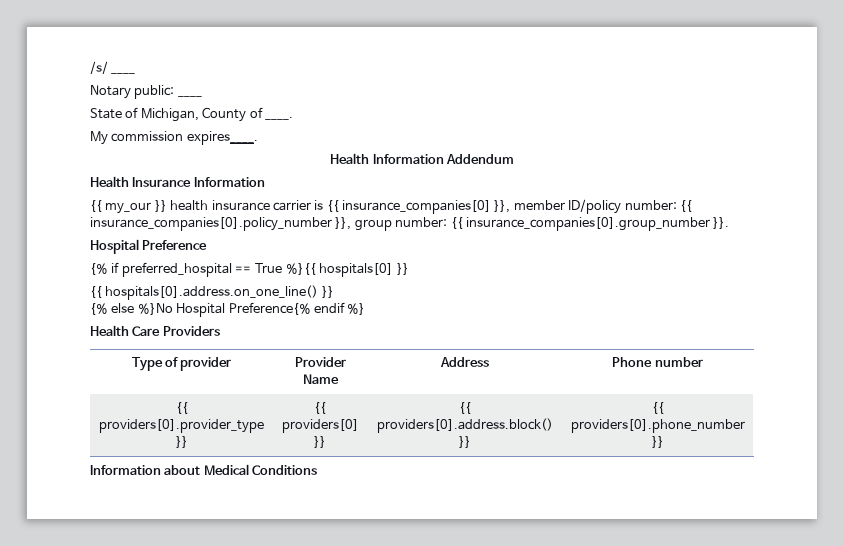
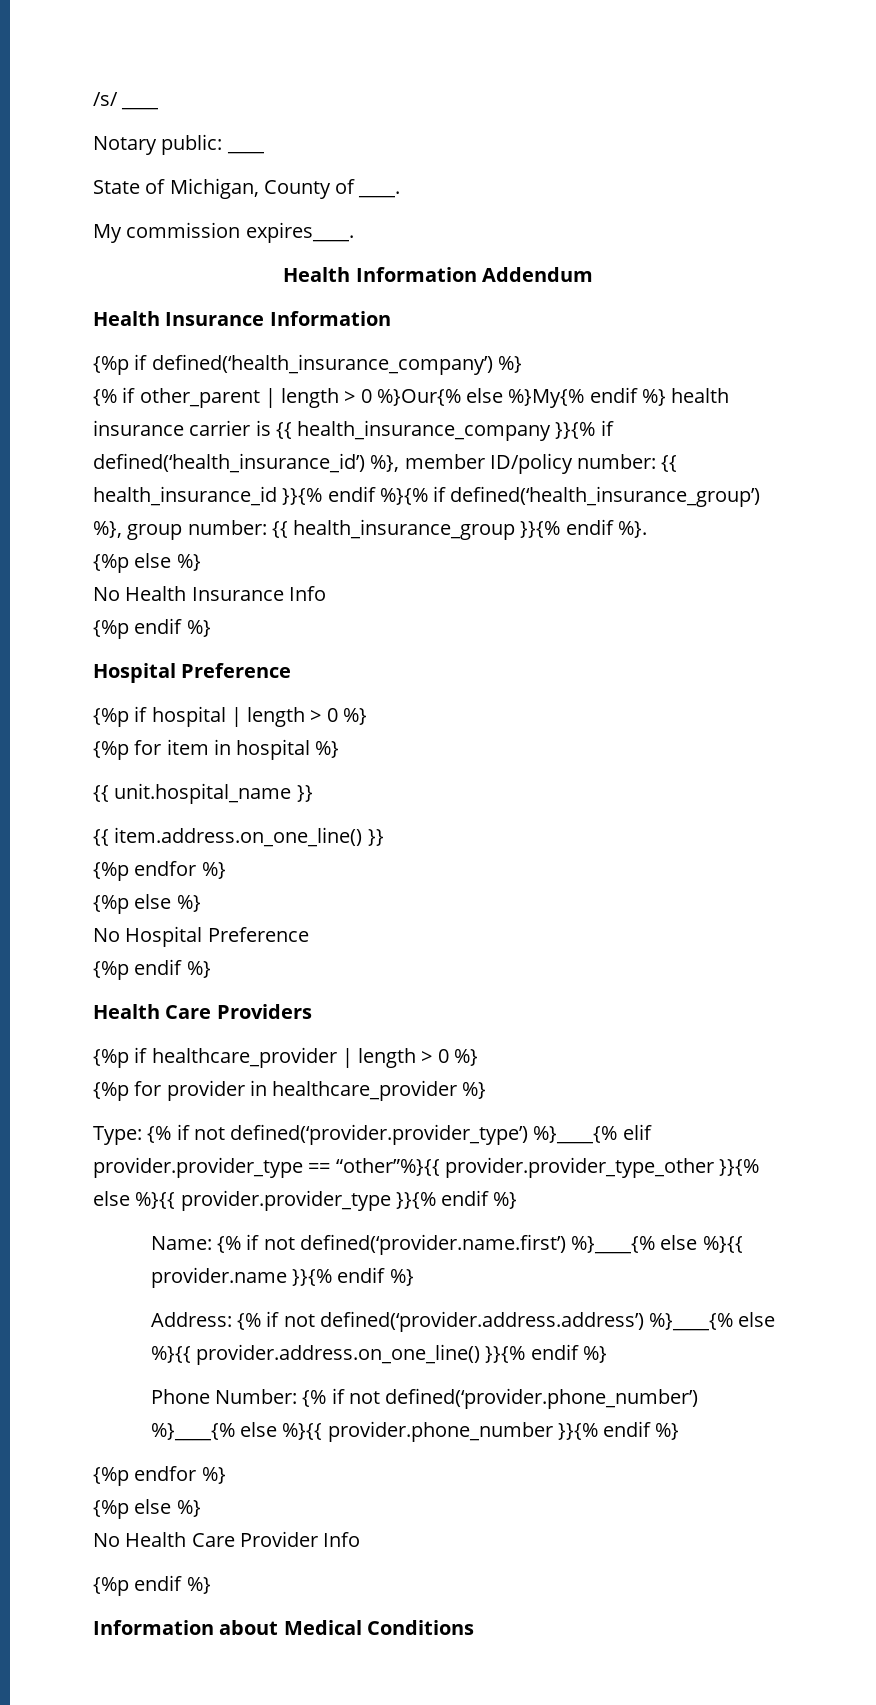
[90,200,167,214] {{ my_our }} -> [93,354,522,375] [93,387,666,408] {%p if defined(‘health_insurance_company’) %} // {% if other_parent | length > 0 %}Our{% else %}My{% endif %}
[342,199,692,214] [90,217,730,231] [90,239,208,254] [90,262,394,277] insurance_companies[0] }}, member ID/policy number: {{ insurance_companies[0].policy_number }}, group number: {{ insurance_companies[0].group_number }}. // Hospital Preference // {% if preferred_hospital == True %}{{ hospitals[0] -> [297,420,614,441] [93,453,678,474] [93,486,761,507] [93,519,647,540] [93,553,201,573] [93,586,326,601] [93,618,211,639] [93,663,292,683] [93,706,367,727] [93,739,340,760] [93,783,292,804] health_insurance_company }}{% if defined(‘health_insurance_id’) %}, member ID/policy number: {{ health_insurance_id }}{% endif %}{% if defined(‘health_insurance_group’) %}, group number: {{ health_insurance_group }}{% endif %}. // {%p else %} // No Health Insurance Info // {%p endif %} // Hospital Preference // {%p if hospital | length > 0 %} // {%p for item in hospital %} // {{ unit.hospital_name
[105,285,334,300] [90,302,311,317] hospitals[0].address.on_one_line() }} // {% else %}No Hospital Preference{% -> [114,827,384,847] [93,861,226,881] [93,894,201,914] [93,926,309,947] [93,961,129,980] item.address.on_one_line() }} // {%p endfor %} // {%p else %} // No Hospital Preference // {%p
[131,357,232,371] [294,357,346,367] [302,374,339,384] [439,357,489,367] [612,357,703,367] [175,402,188,414] [99,419,264,433] [175,436,188,448] [314,402,326,414] [281,419,359,433] [314,436,326,448] [458,402,471,414] [376,418,553,433] [458,436,471,448] [651,402,664,414] [570,419,745,433] [651,436,664,448] // Type of provider | Provider Name | Address | Phone number // {{ providers[0].provider_type }} | {{ providers[0] }} | {{ providers[0].address.block() }} | {{ providers[0].phone_number }} -> [93,1047,478,1068] [93,1080,487,1101] [93,1124,652,1145] [93,1157,760,1178] [93,1190,518,1211] [150,1234,743,1255] [150,1267,414,1288] [150,1311,776,1332] [150,1344,607,1365] [150,1388,699,1409] [150,1421,680,1442] [93,1466,226,1486] [93,1499,201,1519] [93,1531,361,1547] [93,1575,211,1596] // {%p if healthcare_provider | length > 0 %} // {%p for provider in healthcare_provider %} // Type: {% if not defined(‘provider.provider_type’) %}____{% elif provider.provider_type == “other”%}{{ provider.provider_type_other }}{% else %}{{ provider.provider_type }}{% endif %} // Name: {% if not defined(‘provider.name.first’) %}____{% else %}{{ provider.name }}{% endif %} // Address: {% if not defined(‘provider.address.address’) %}____{% else %}{{ provider.address.on_one_line() }}{% endif %} // Phone Number: {% if not defined(‘provider.phone_number’) %}____{% else %}{{ provider.phone_number }}{% endif %} // {%p endfor %} // {%p else %} // No Health Care Provider Info // {%p endif %}

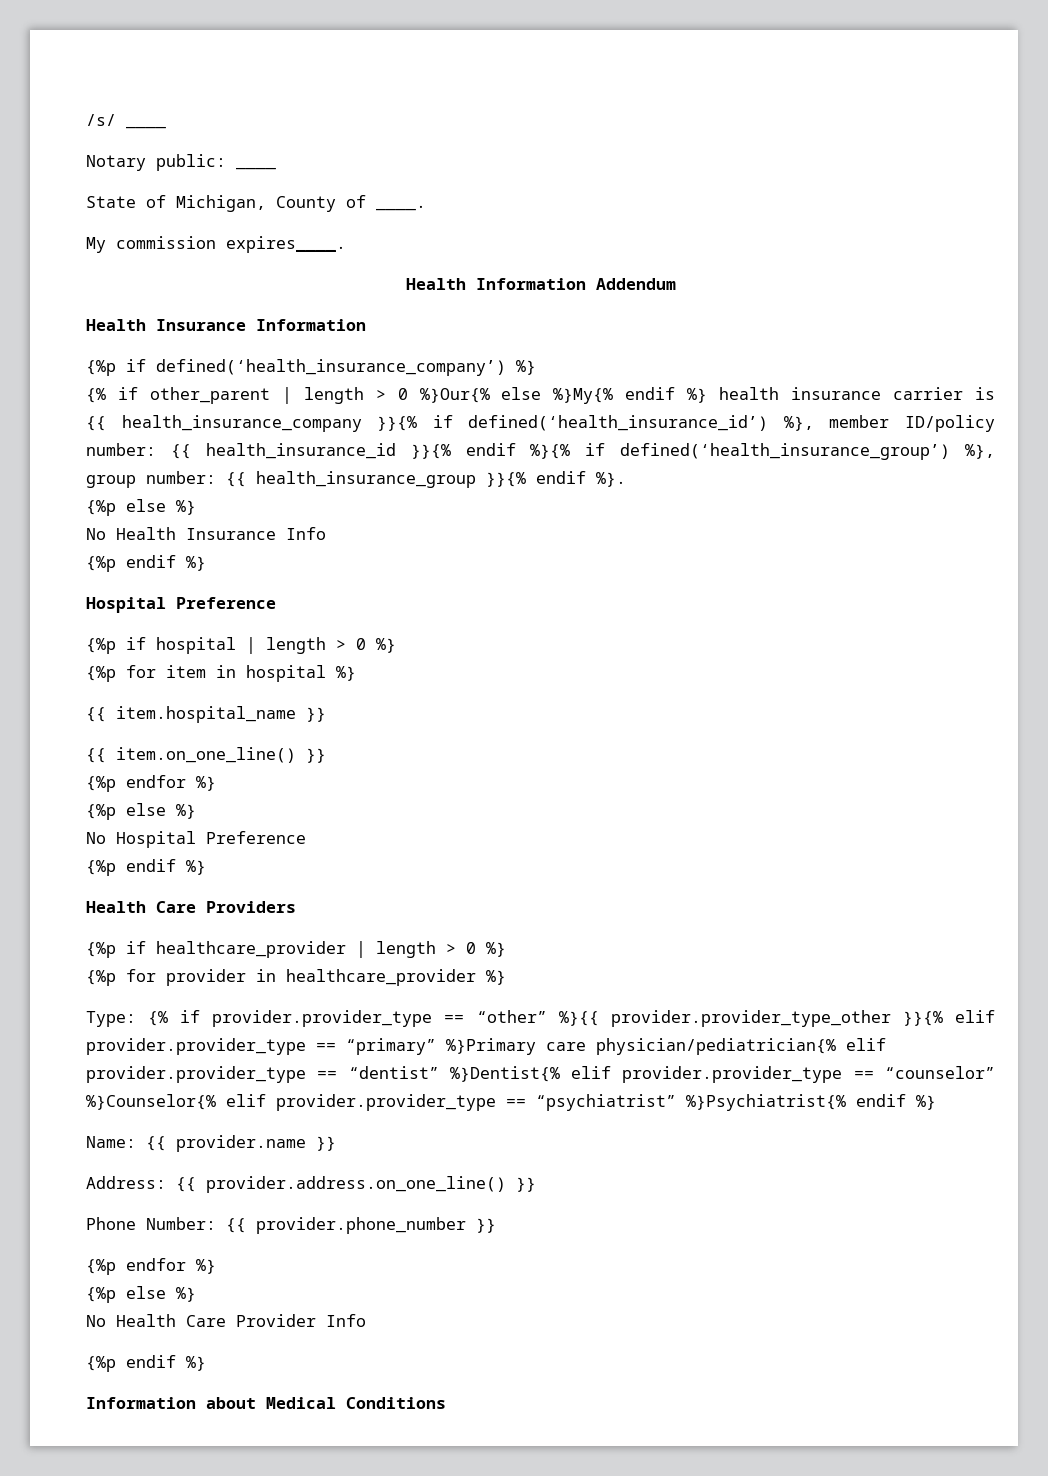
[114,783,292,804] unit.hospital_name -> [116,706,296,723] item.hospital_name
[114,827,363,847] item.address.on_one_line() -> [116,747,296,763] item.on_one_line()
[193,1124,652,1145] [93,1157,760,1178] [93,1190,518,1211] [150,1234,743,1255] [150,1267,414,1288] [150,1311,776,1332] [150,1344,607,1365] [150,1388,699,1409] [150,1421,680,1442] not defined(‘provider.provider_type’) %}____{% elif provider.provider_type == “other”%}{{ provider.provider_type_other }}{% else %}{{ provider.provider_type }}{% endif %} // Name: {% if not defined(‘provider.name.first’) %}____{% else %}{{ provider.name }}{% endif %} // Address: {% if not defined(‘provider.address.address’) %}____{% else %}{{ provider.address.on_one_line() }}{% endif %} // Phone Number: {% if not defined(‘provider.phone_number’) %}____{% else %}{{ provider.phone_number }}{% endif %} -> [212,1010,995,1027] [86,1038,886,1055] [86,1066,996,1083] [86,1094,936,1111] [86,1135,336,1152] [86,1176,536,1193] [86,1217,496,1234] provider.provider_type == “other” %}{{ provider.provider_type_other }}{% elif provider.provider_type == “primary” %}Primary care physician/pediatrician{% elif provider.provider_type == “dentist” %}Dentist{% elif provider.provider_type == “counselor” %}Counselor{% elif provider.provider_type == “psychiatrist” %}Psychiatrist{% endif %} // Name: {{ provider.name }} // Address: {{ provider.address.on_one_line() }} // Phone Number: {{ provider.phone_number }}

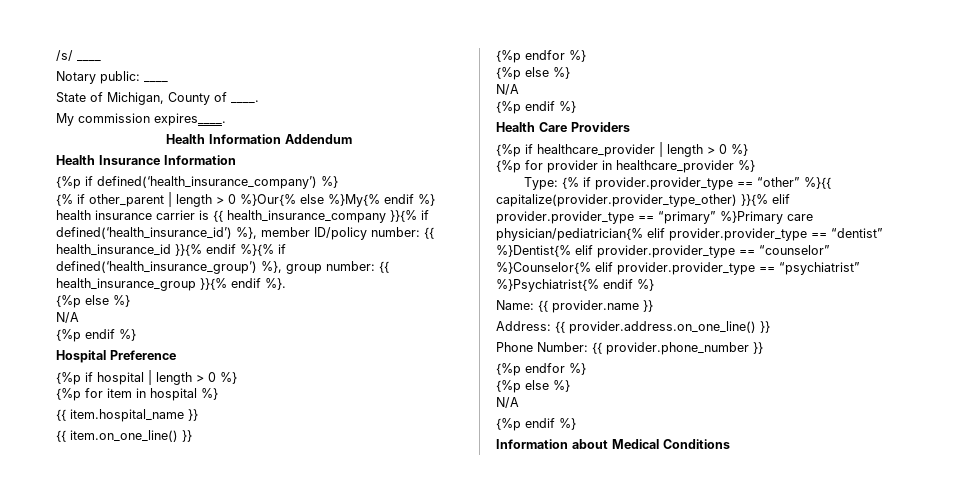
[86,527,326,540] No Health Insurance Info -> [56,312,79,323] N/A
[86,831,306,848] No Hospital Preference -> [496,84,519,95] N/A
[610,1010,891,1027] provider.provider_type_other -> [496,194,737,207] capitalize(provider.provider_type_other)
[86,1314,366,1327] No Health Care Provider Info -> [496,397,519,408] N/A

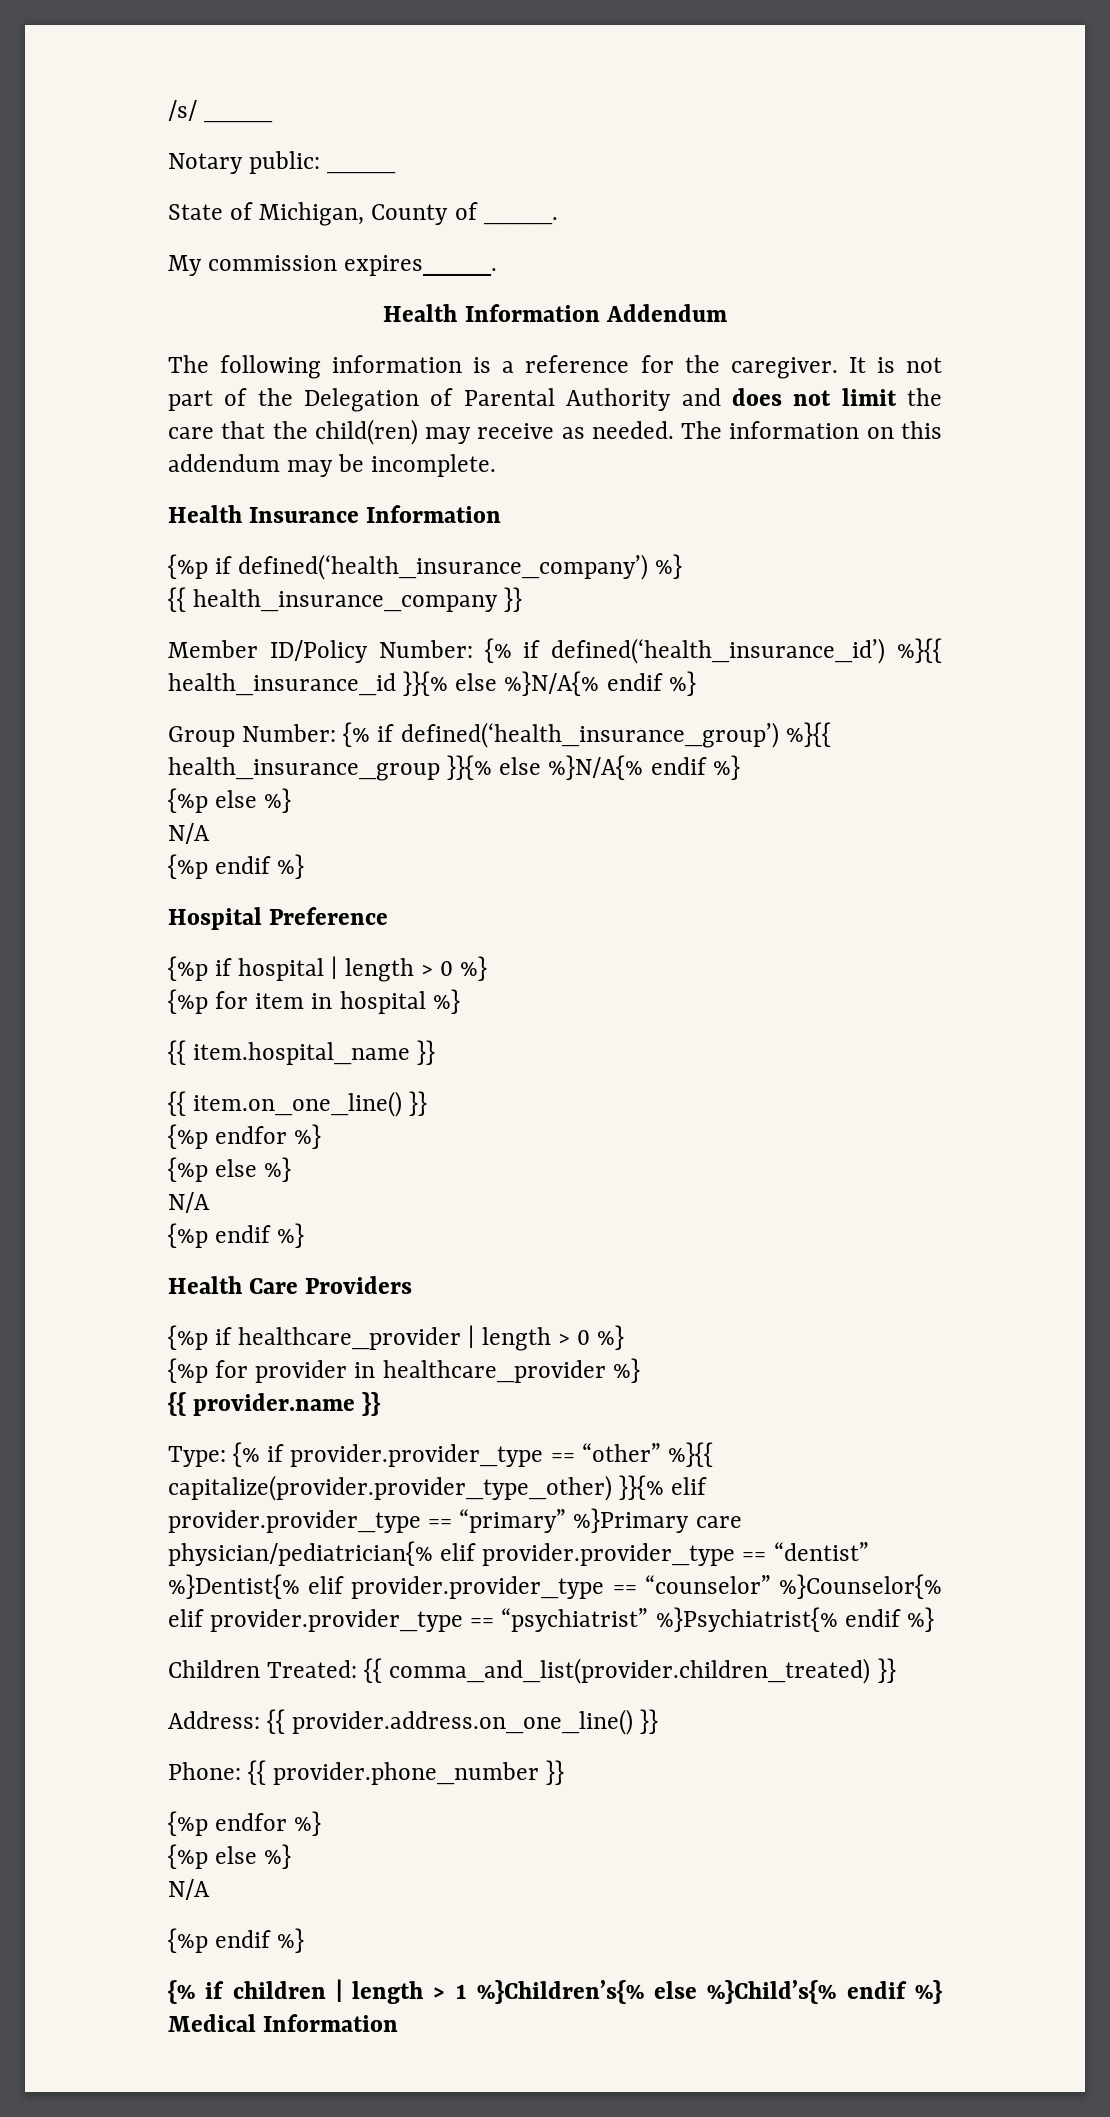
(352, 139) none -> [168,355,942,379] [168,388,942,412] [168,419,942,445] [168,454,497,477] // The following information is a reference for the caregiver. It is not part of the Delegation of Parental Authority and does not limit the care that the child(ren) may receive as needed. The information on this addendum may be incomplete.
[56,192,435,207] [56,210,429,223] [56,227,434,240] [56,244,286,256] [56,261,389,274] [56,278,286,291] {% if other_parent | length > 0 %}Our{% else %}My{% endif %} health insurance carrier is {{ health_insurance_company }}{% if defined(‘health_insurance_id’) %}, member ID/policy number: {{ health_insurance_id }}{% endif %}{% if defined(‘health_insurance_group’) %}, group number: {{ health_insurance_group }}{% endif %}. -> [168,587,523,612] [168,638,943,664] [168,671,696,696] [168,722,831,748] [168,755,740,781] {{ health_insurance_company }} // Member ID/Policy Number: {% if defined(‘health_insurance_id’) %}{{ health_insurance_id }}{% else %}N/A{% endif %} // Group Number: {% if defined(‘health_insurance_group’) %}{{ health_insurance_group }}{% else %}N/A{% endif %}
(755, 166) none -> [168,1392,381,1416] // {{ provider.name }}
[496,300,639,313] Name: {{ provider.name -> [168,1658,871,1684] Children Treated: {{ comma_and_list(provider.children_treated)
[496,342,588,352] Phone Number: -> [168,1762,241,1780] Phone:
[496,439,730,449] Information about Medical Conditions -> [168,1979,942,2004] [168,2014,399,2032] {% if children | length > 1 %}Children’s{% else %}Child’s{% endif %} Medical Information

